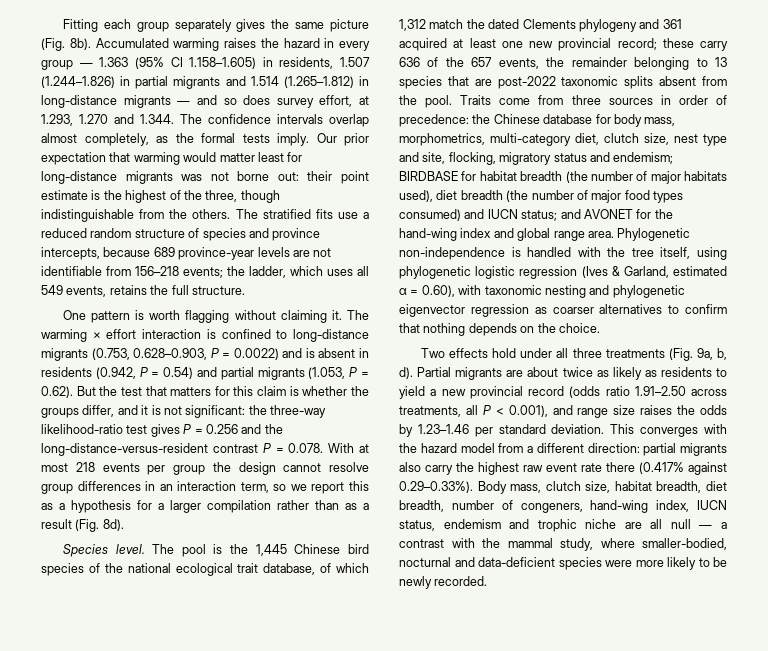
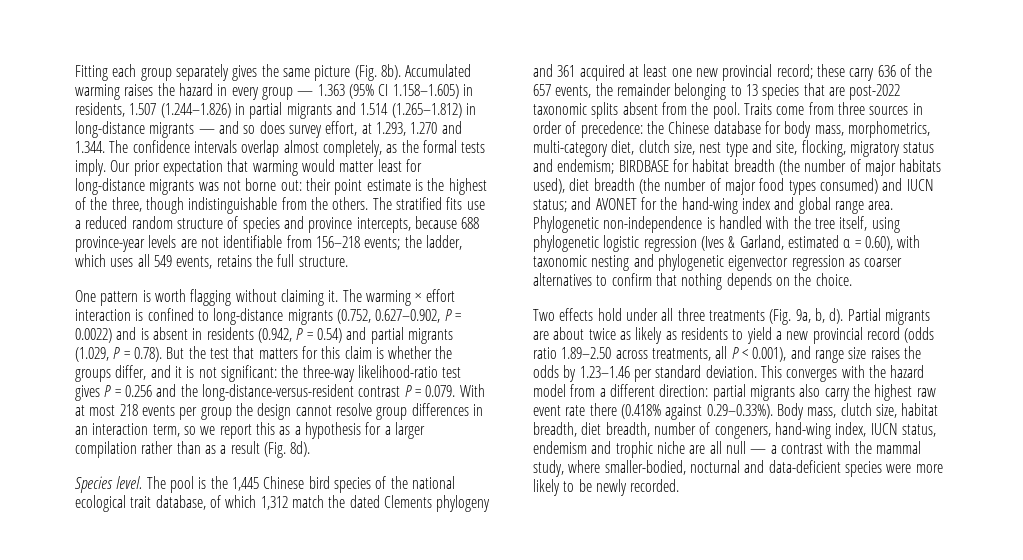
[153,247,175,257] 689 -> [461,217,480,229] 688
[91,348,208,360] (0.753, 0.628–0.903, -> [336,309,441,324] (0.752, 0.627–0.902,
[308,367,370,379] [41,386,73,398] (1.053, P = 0.62). -> [75,347,162,362] (1.029, P = 0.78).
[288,443,324,453] 0.078. -> [425,385,456,397] 0.079.
[634,386,686,396] 1.91–2.50 -> [561,347,612,359] 1.89–2.50
[639,462,684,474] (0.417% -> [620,404,661,419] (0.418%

